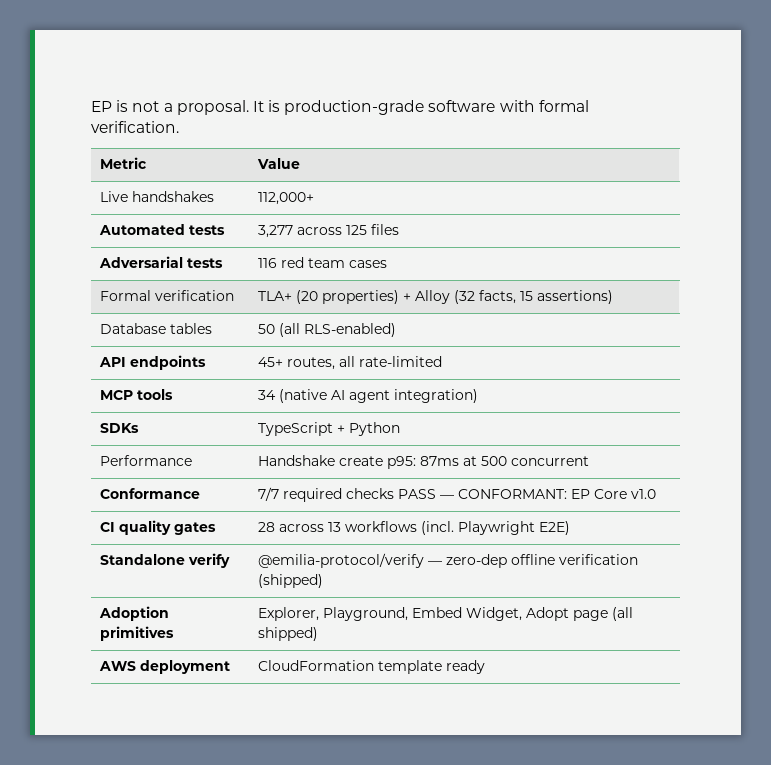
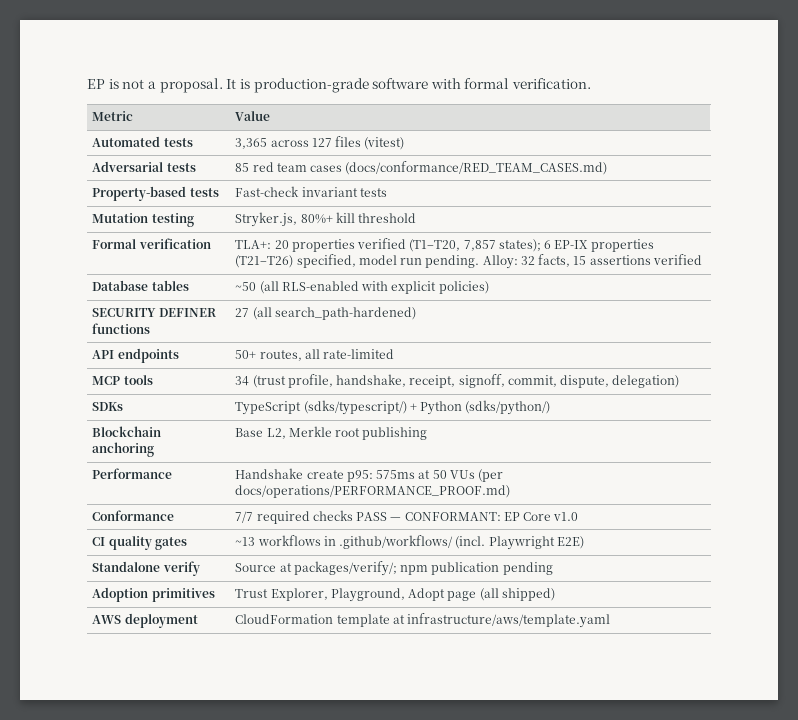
[99,191,214,202] [257,192,314,205] // Live handshakes | 112,000+ -> (271, 116) none
[257,225,367,238] 3,277 across 125 -> [235,138,332,149] 3,365 across 127
(399, 229) none -> [364,137,405,150] (vitest)
[257,258,277,268] 116 -> [235,163,250,172] 85
[99,290,234,301] [257,290,613,304] [99,323,212,334] [257,323,396,337] // Formal verification | TLA+ (20 properties) + Alloy (32 facts, 15 assertions) // Database tables | 50 (all RLS-enabled) -> [345,161,608,175] [92,186,219,201] [235,186,387,197] [92,213,194,227] [235,212,417,227] [92,238,211,249] [235,238,654,252] [235,254,702,269] [92,280,189,291] [235,281,489,294] [92,308,216,317] [92,323,151,334] [235,307,416,320] (docs/conformance/RED_TEAM_CASES.md) // Property-based tests | Fast-check invariant tests // Mutation testing | Stryker.js, 80%+ kill threshold // Formal verification | TLA+: 20 properties verified (T1–T20, 7,857 states); 6 EP-IX properties (T21–T26) specified, model run pending. Alloy: 32 facts, 15 assertions verified // Database tables | ~50 (all RLS-enabled with explicit policies) // SECURITY DEFINER functions | 27 (all search_path-hardened)
[257,357,283,367] 45+ -> [235,350,257,359] 50+
[278,389,478,403] (native AI agent integration) -> [252,374,680,388] (trust profile, handshake, receipt, signoff, commit, dispute, delegation)
(333, 429) none -> [303,400,407,415] (sdks/typescript/)
[99,455,192,466] [257,455,589,469] // Performance | Handshake create p95: 87ms at 500 concurrent -> [465,400,551,415] [92,426,162,437] [92,442,155,457] [235,426,428,440] [92,468,173,479] [235,468,504,482] [235,485,511,498] (sdks/python/) // Blockchain anchoring | Base L2, Merkle root publishing // Performance | Handshake create p95: 575ms at 50 VUs (per docs/operations/PERFORMANCE_PROOF.md)
[257,521,417,532] 28 across 13 workflows -> [235,535,454,549] ~13 workflows in .github/workflows/
[257,553,638,568] [257,574,323,588] @emilia-protocol/verify — zero-dep offline verification (shipped) -> [235,561,553,576] Source at packages/verify/; npm publication pending
(174, 633) none -> [235,589,269,598] Trust
[411,607,522,621] Embed Widget, -> (405, 595) none
[445,660,485,674] ready -> [392,613,611,628] at infrastructure/aws/template.yaml

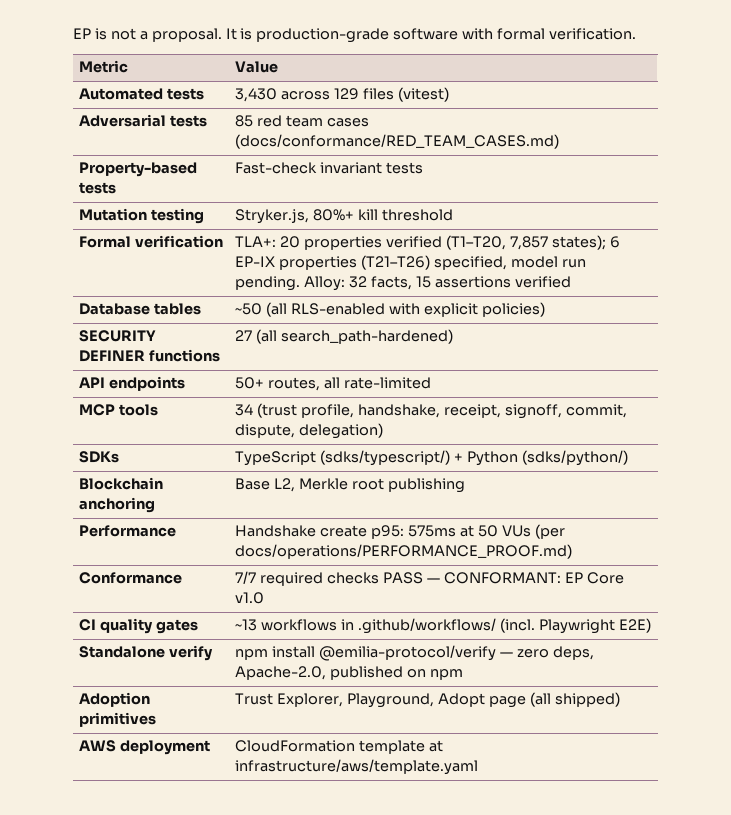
[235,138,332,149] 3,365 across 127 -> [235,88,360,102] 3,430 across 129
[235,561,553,576] Source at packages/verify/; npm publication pending -> [235,645,594,661] [235,666,464,680] npm install @emilia-protocol/verify — zero deps, Apache-2.0, published on npm

